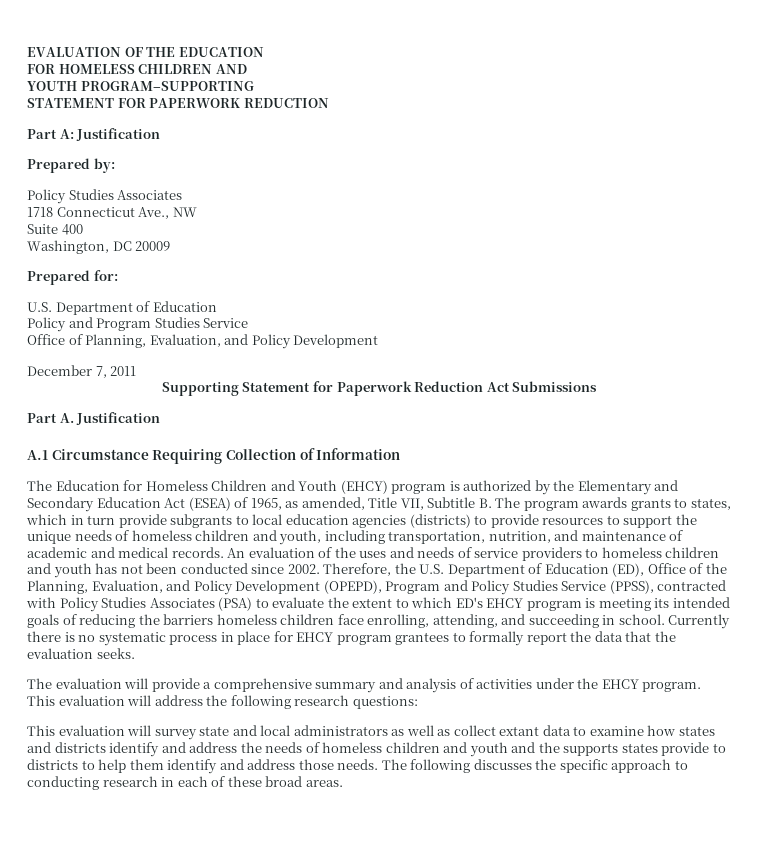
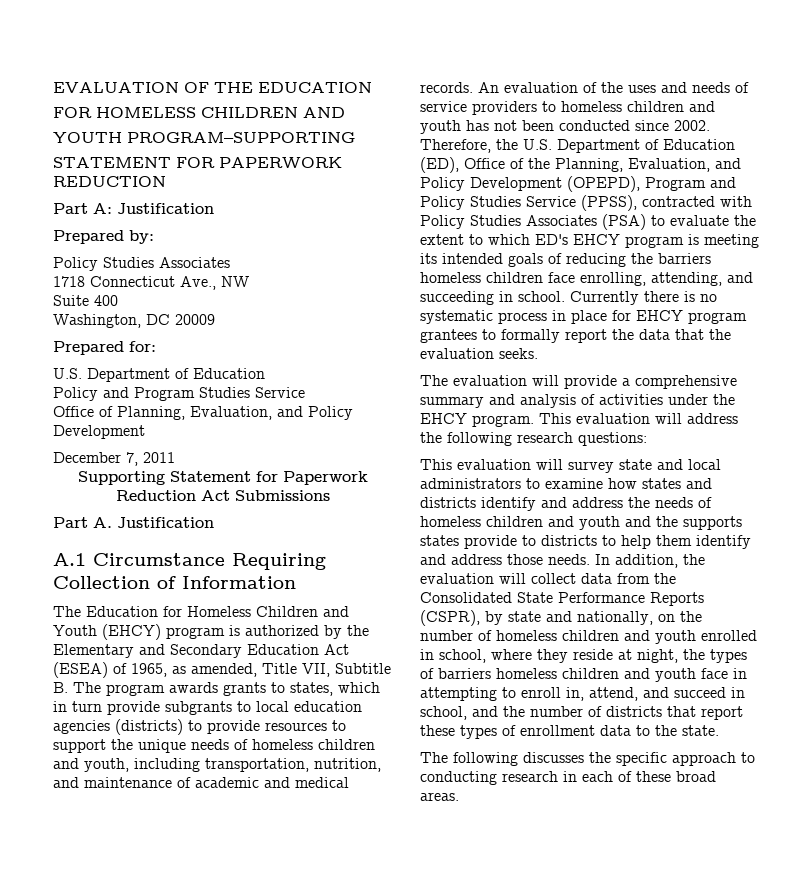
[391,725,571,736] as well as collect extant data -> (521, 483) none
(379, 764) none -> [595,554,705,568] [420,573,676,584] [420,592,704,606] [420,610,702,626] [420,630,757,644] [420,649,747,663] [420,668,747,682] [420,687,745,701] [420,706,743,720] [420,725,719,739] In addition, the evaluation will collect data from the Consolidated State Performance Reports (CSPR), by state and nationally, on the number of homeless children and youth enrolled in school, where they reside at night, the types of barriers homeless children and youth face in attempting to enroll in, attend, and succeed in school, and the number of districts that report these types of enrollment data to the state. //

